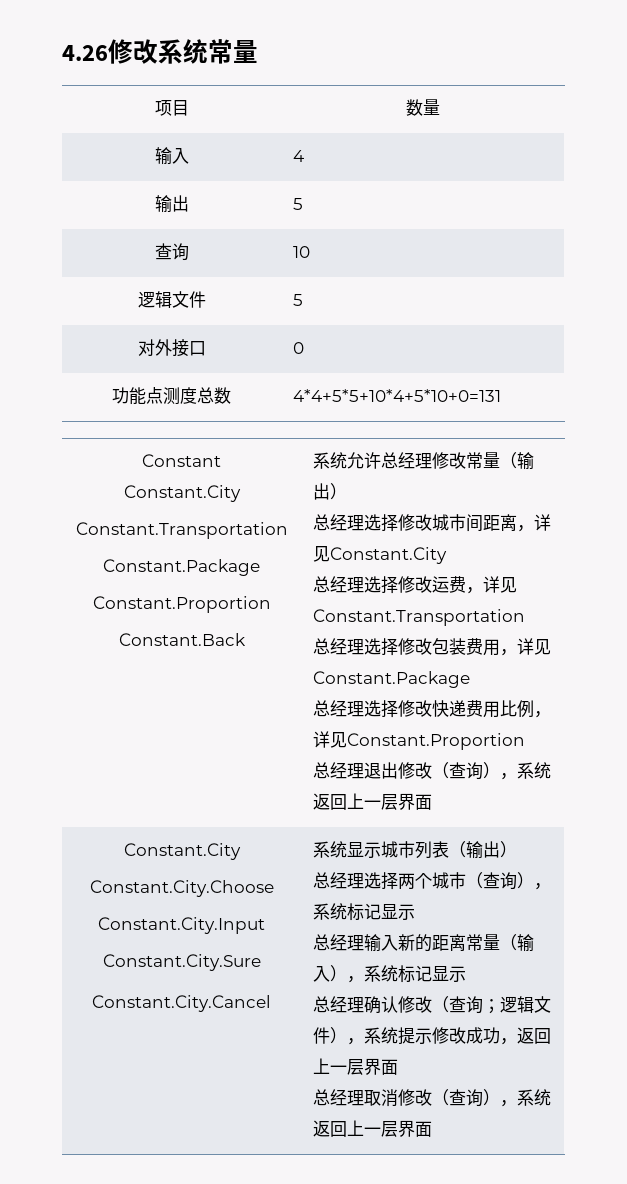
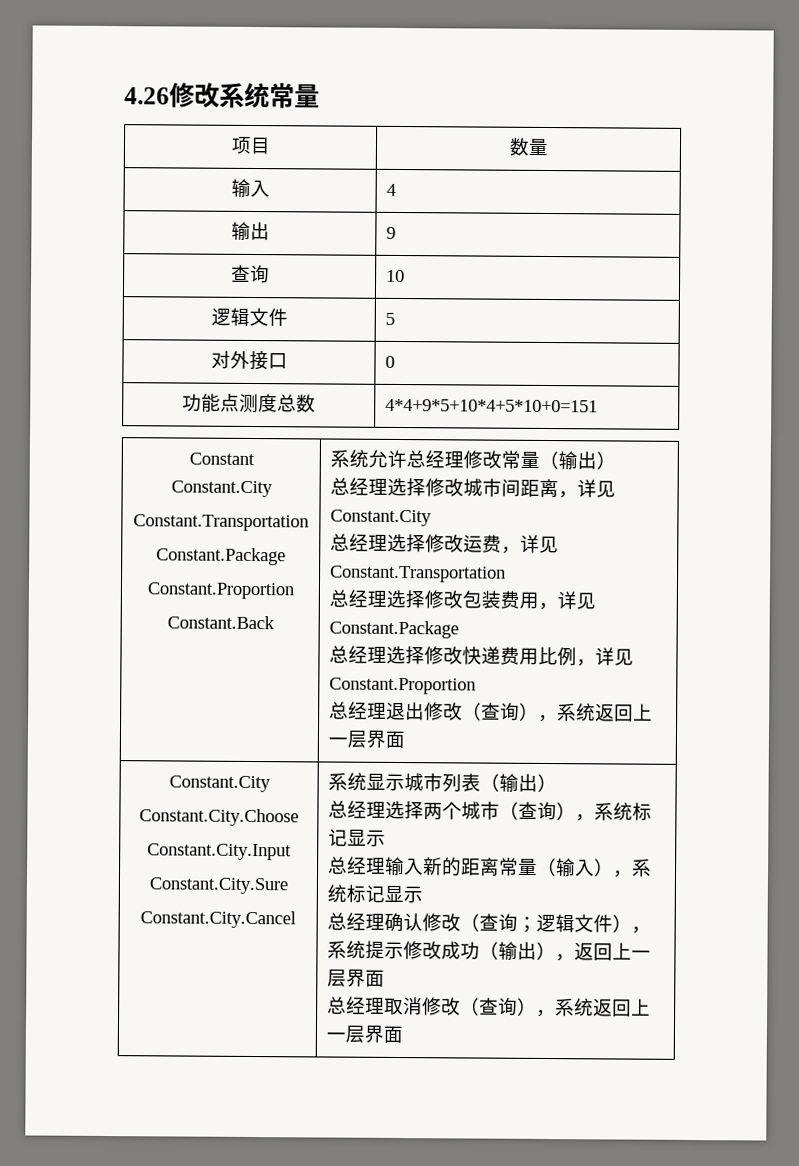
[292,198,303,210] 5 -> [386,226,397,239] 9
[292,389,501,402] 4*4+5*5+10*4+5*10+0=131 -> [385,398,599,413] 4*4+9*5+10*4+5*10+0=151
(500, 1035) none -> [479,941,557,961] （输出）

